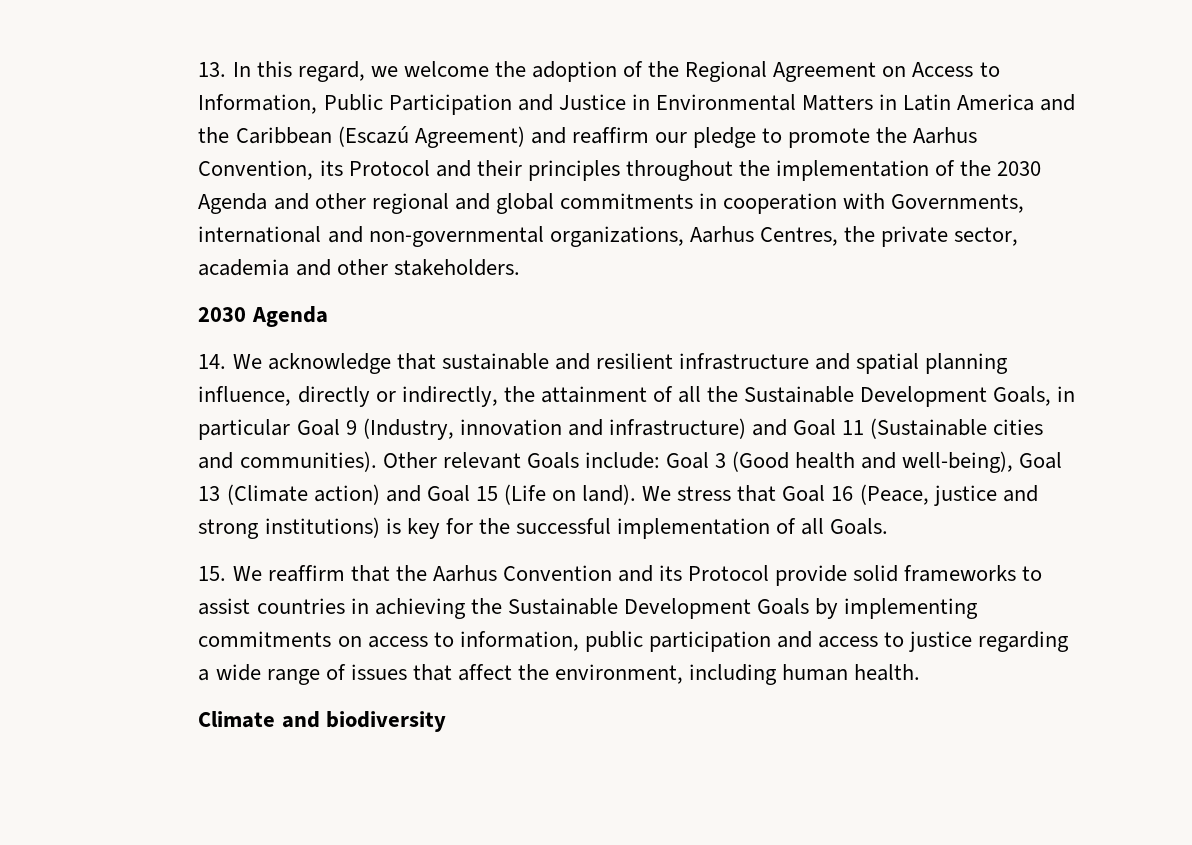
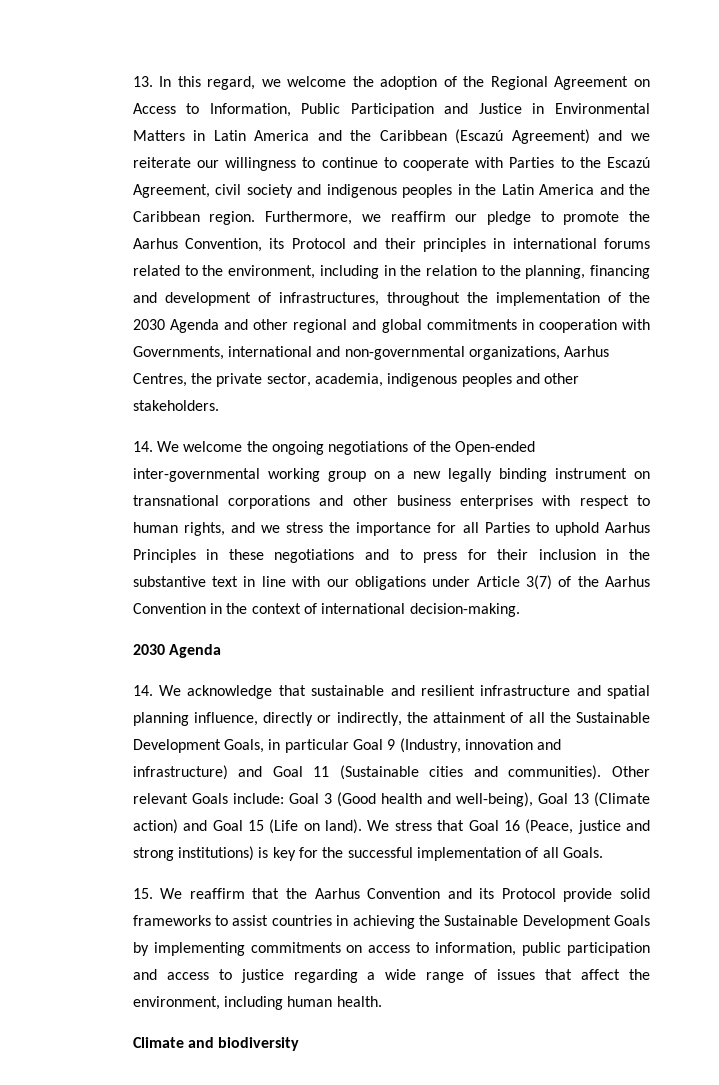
(566, 135) none -> [631,133,650,141] [132,157,651,171] [132,184,650,198] [132,211,381,225] we reiterate our willingness to continue to cooperate with Parties to the Escazú Agreement, civil society and indigenous peoples in the Latin America and the Caribbean region. Furthermore, we
(620, 170) none -> [493,238,651,249] [132,265,651,279] [132,292,379,306] in international forums related to the environment, including in the relation to the planning, financing and development of infrastructures,
[198,259,290,276] academia -> [315,373,512,387] academia, indigenous peoples
(520, 267) none -> [132,441,536,455] [132,468,651,482] [132,495,650,509] [132,522,650,536] [132,549,651,563] [132,575,650,590] [132,603,520,617] // 14. We welcome the ongoing negotiations of the Open-ended inter-governmental working group on a new legally binding instrument on transnational corporations and other business enterprises with respect to human rights, and we stress the importance for all Parties to uphold Aarhus Principles in these negotiations and to press for their inclusion in the substantive text in line with our obligations under Article 3(7) of the Aarhus Convention in the context of international decision-making.

